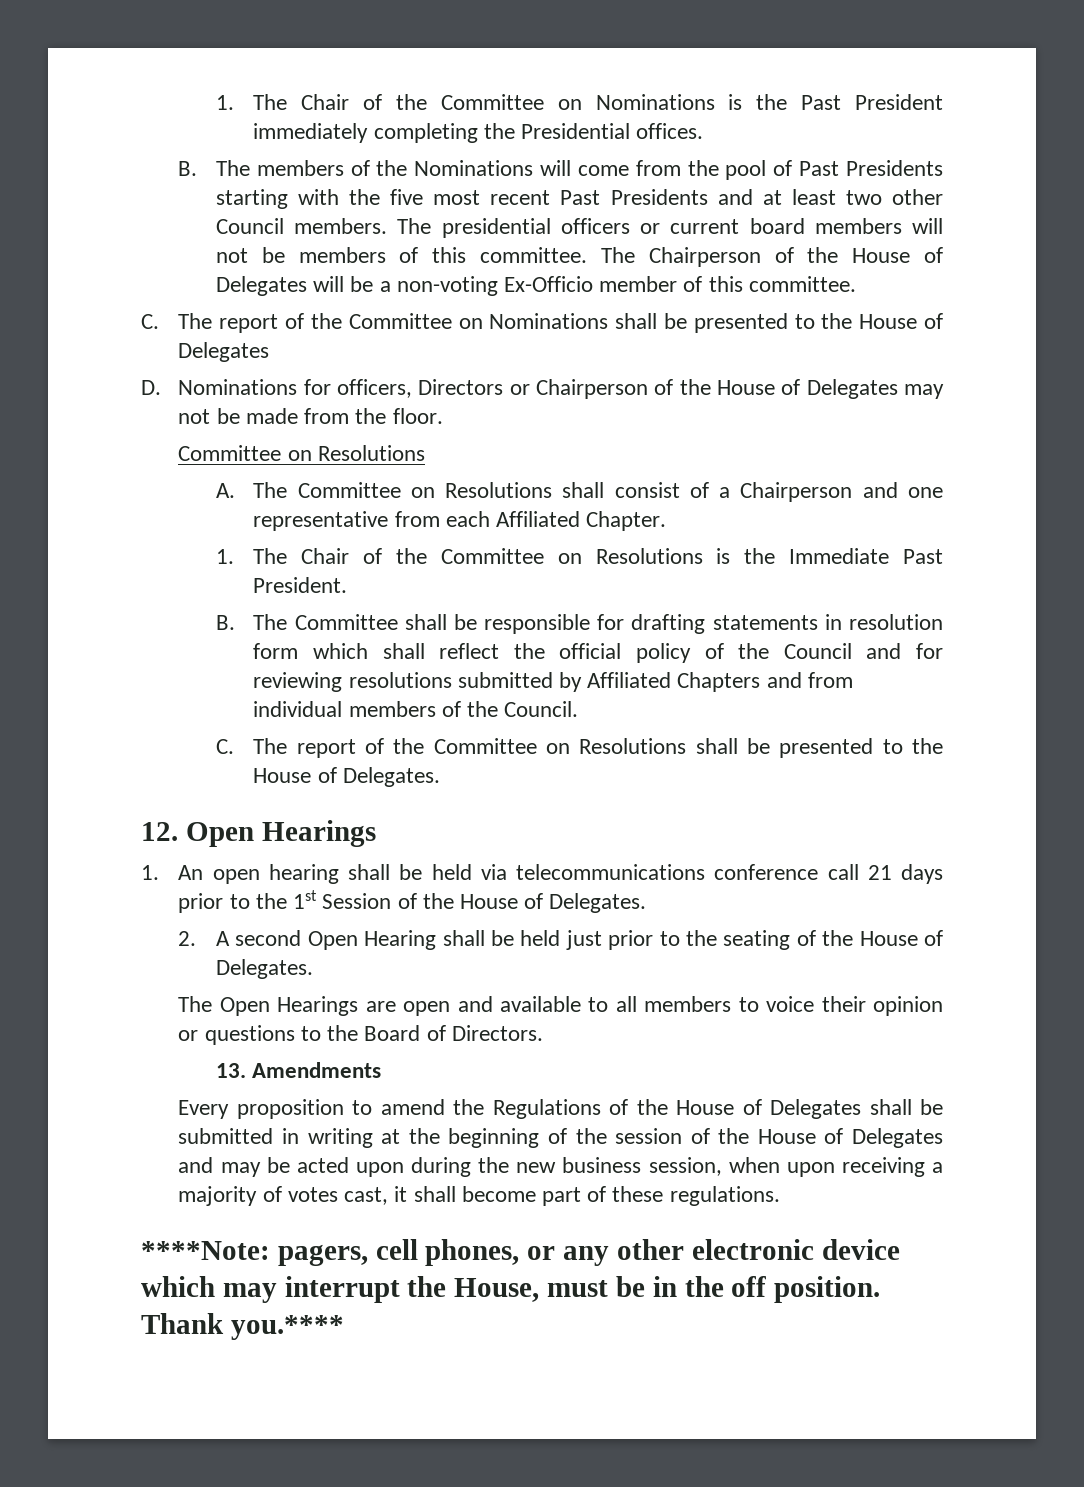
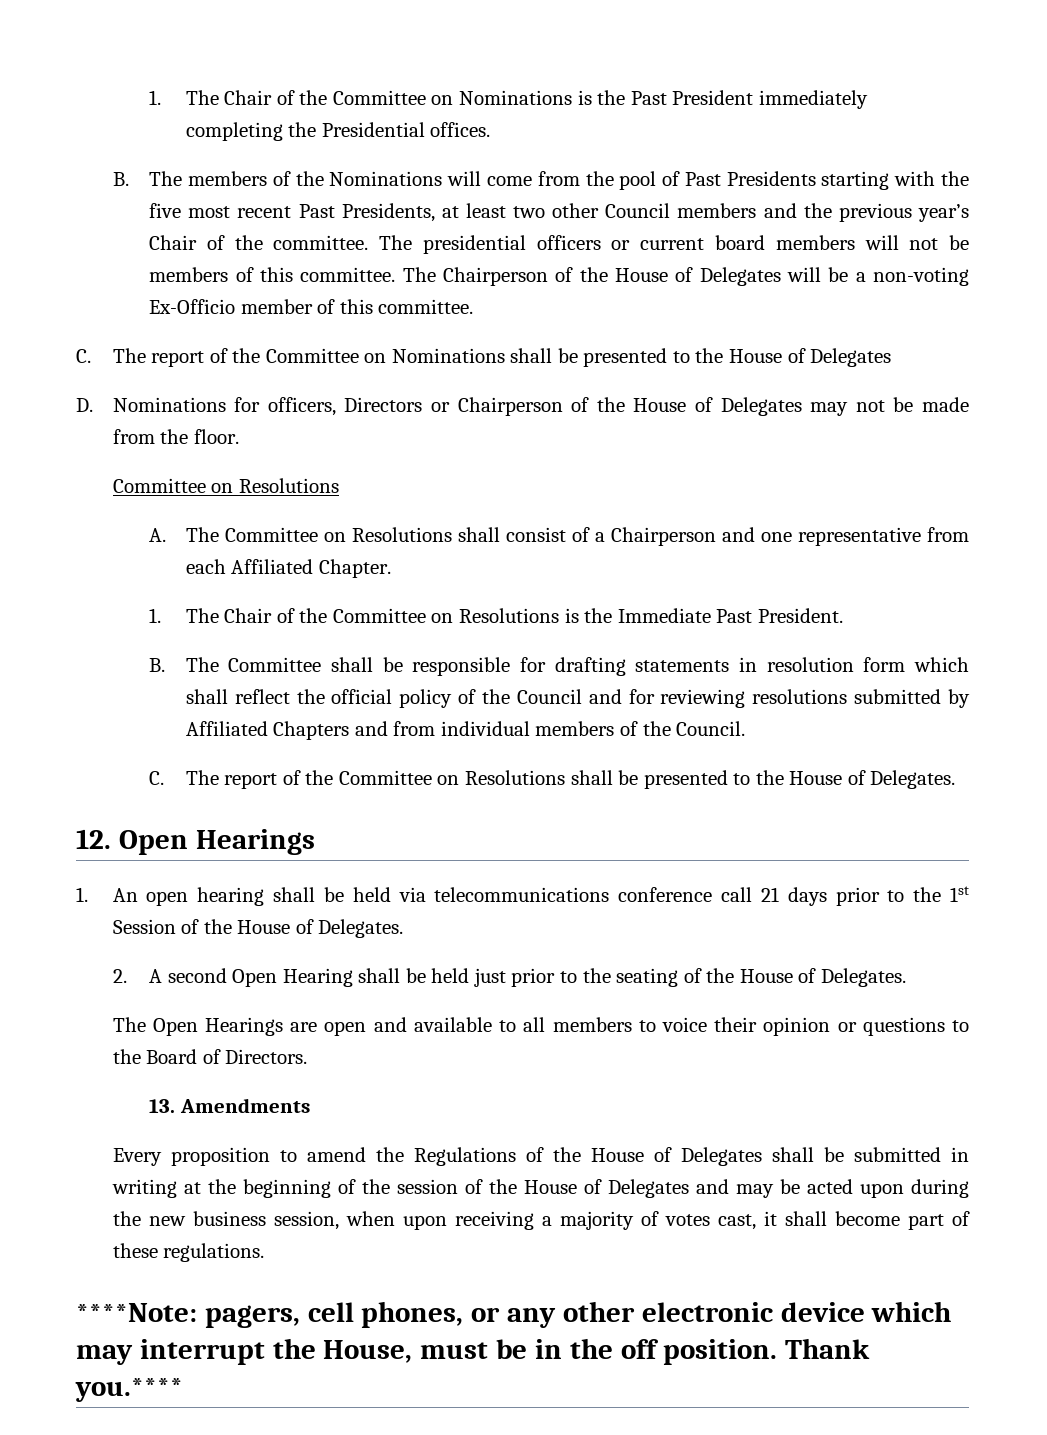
[610,189,753,205] Presidents and -> [341,203,435,222] Presidents,
[294,218,388,234] members. -> [677,203,970,222] [149,235,369,250] members and the previous year’s Chair of the committee.

